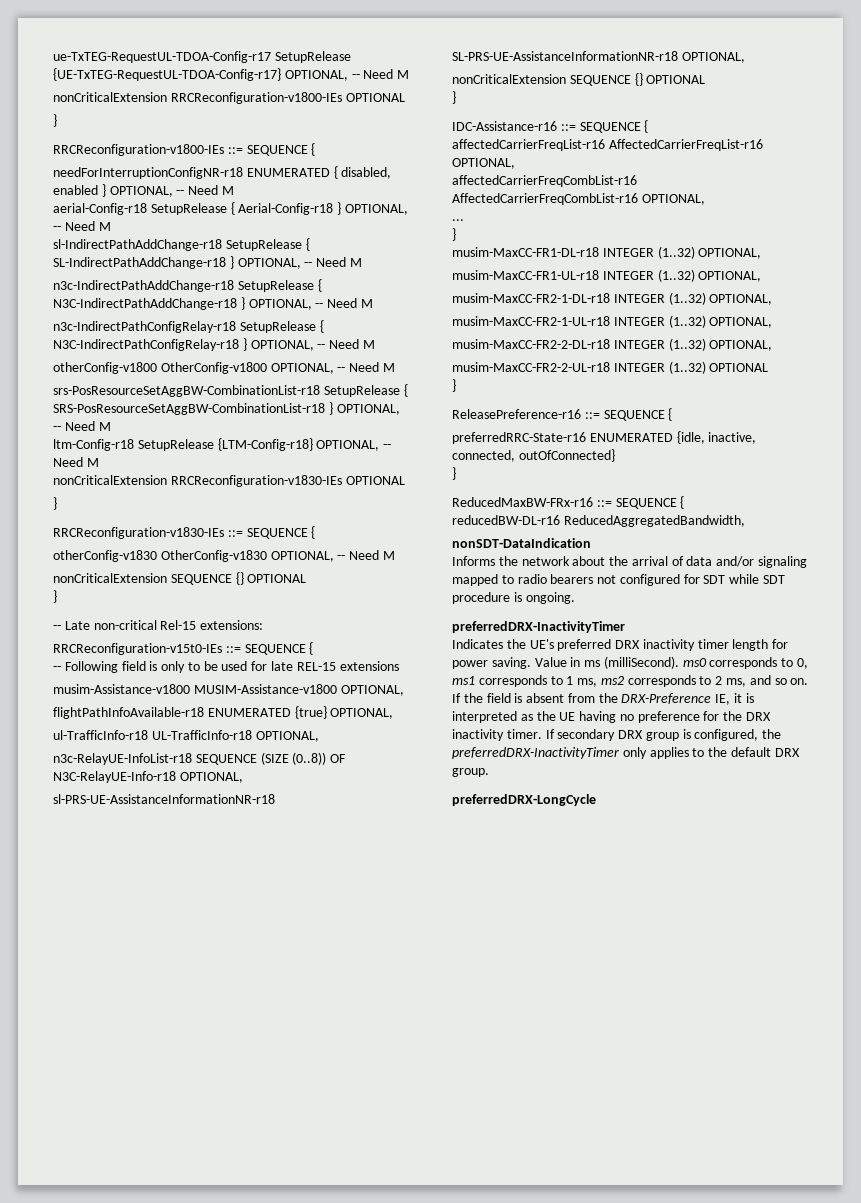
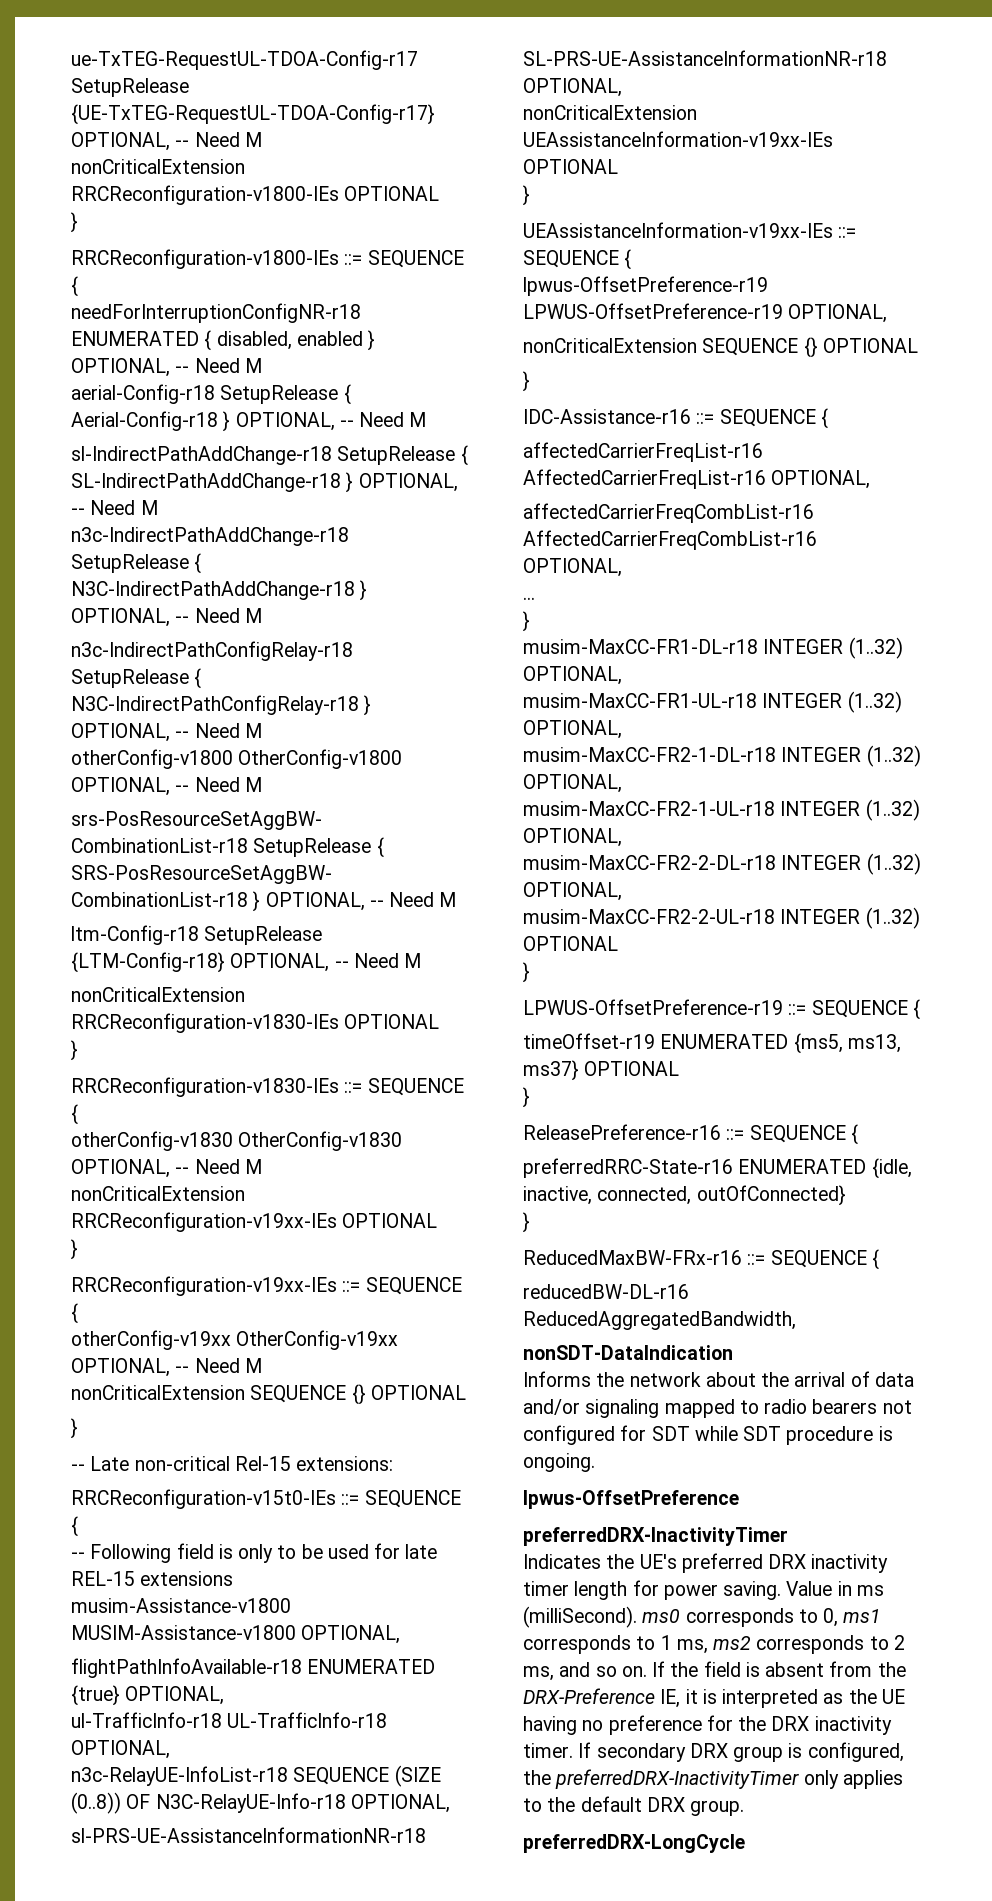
(395, 555) none -> [71,1186,245,1201] [71,1212,438,1232] [71,1239,78,1260] [71,1276,462,1296] [71,1303,78,1324] [71,1330,399,1350] [71,1358,262,1377] // nonCriticalExtension RRCReconfiguration-v19xx-IEs OPTIONAL // } // RRCReconfiguration-v19xx-IEs ::= SEQUENCE { // otherConfig-v19xx OtherConfig-v19xx OPTIONAL, -- Need M
(745, 57) none -> [523,105,697,120] [523,131,833,147] [523,159,618,174] [523,185,530,206] [523,222,857,238] [523,249,632,270] [523,276,768,296] [523,303,888,323] // nonCriticalExtension UEAssistanceInformation-v19xx-IEs OPTIONAL // } // UEAssistanceInformation-v19xx-IEs ::= SEQUENCE { // lpwus-OffsetPreference-r19 LPWUS-OffsetPreference-r19 OPTIONAL,
(456, 385) none -> [523,999,920,1020] [523,1033,901,1054] [523,1060,680,1081] [523,1087,530,1108] // LPWUS-OffsetPreference-r19 ::= SEQUENCE { // timeOffset-r19 ENUMERATED {ms5, ms13, ms37} OPTIONAL // }
(575, 598) none -> [523,1490,739,1509] // lpwus-OffsetPreference

